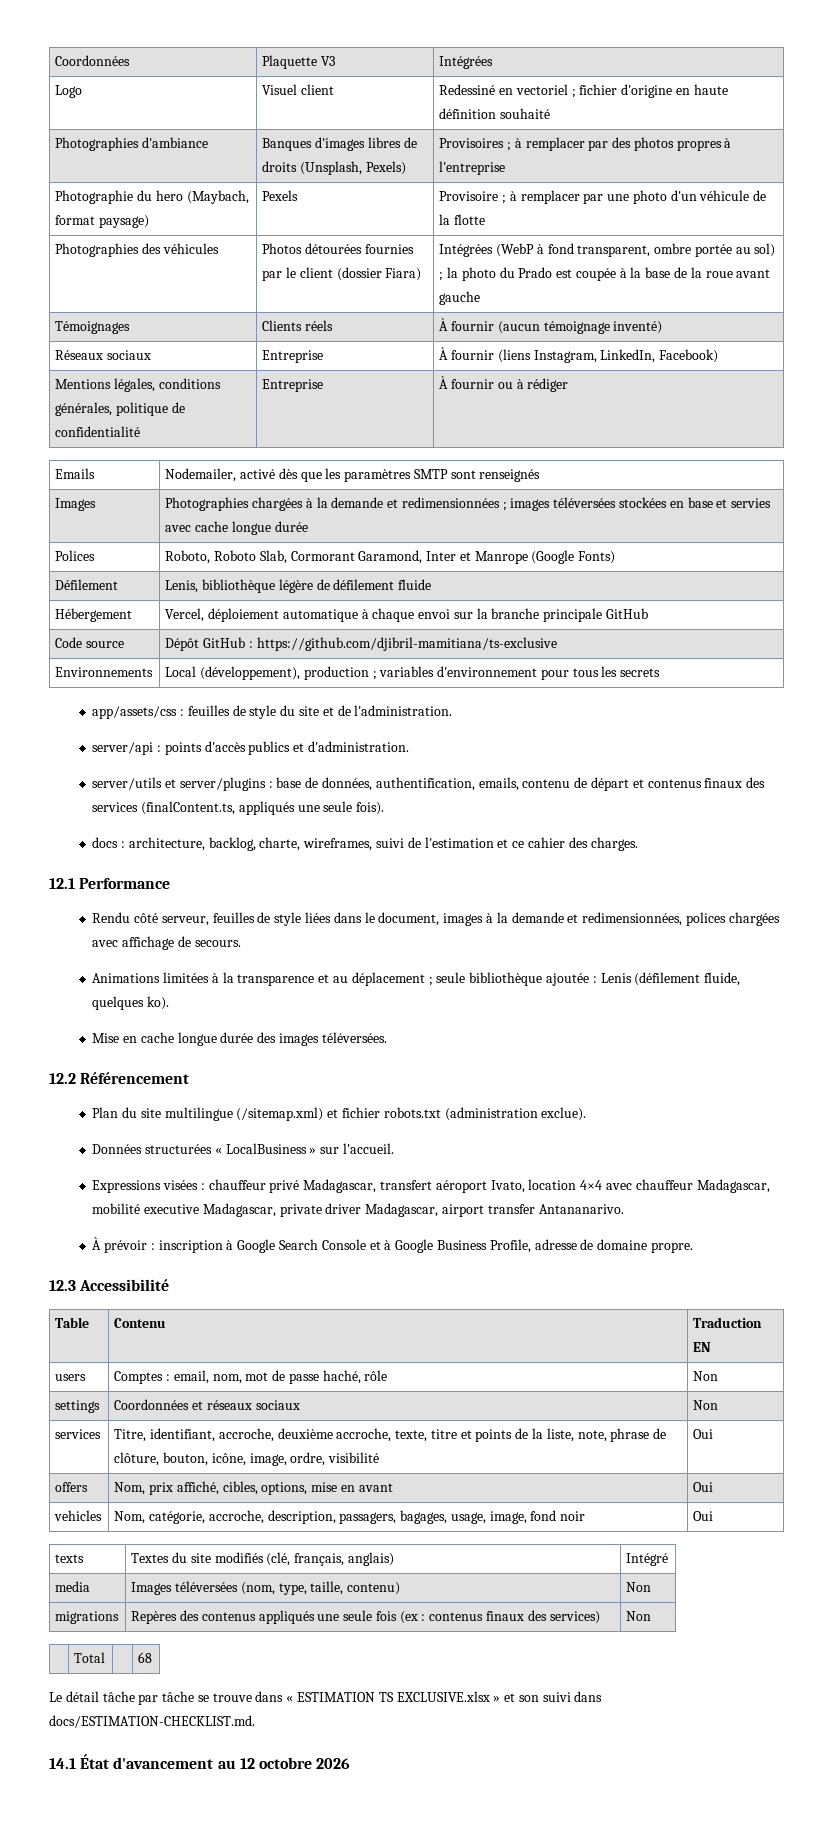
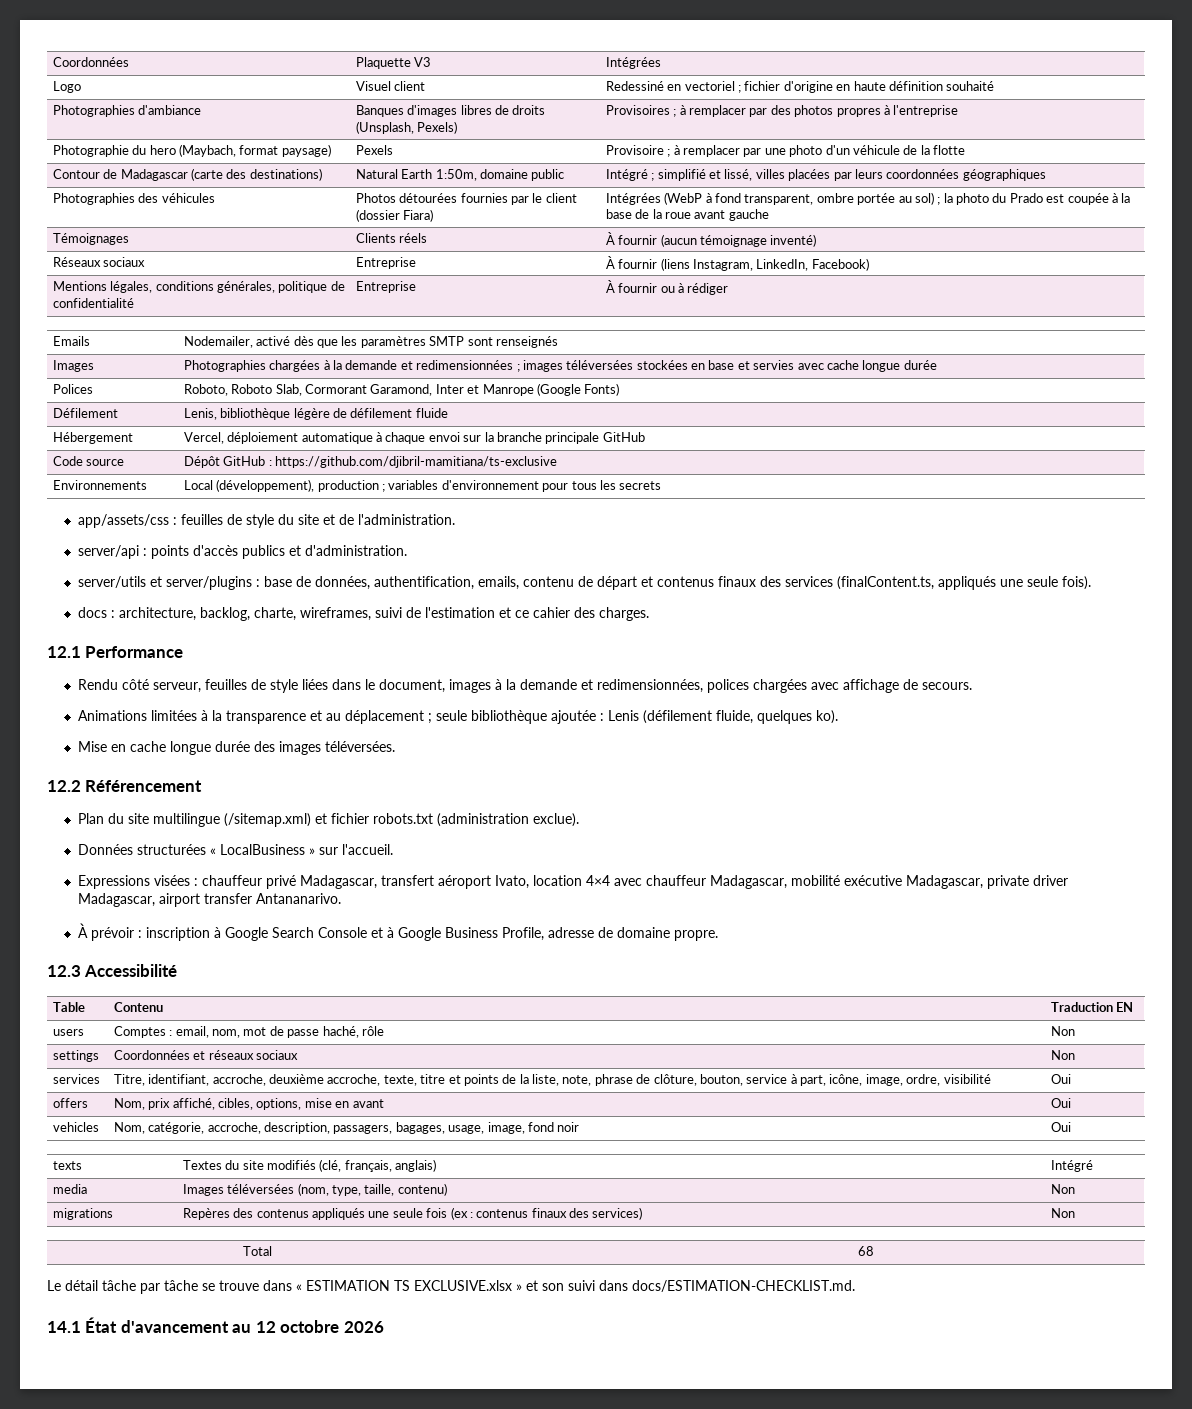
(485, 219) none -> [52,168,322,181] [355,169,565,181] [605,169,1046,181] // Contour de Madagascar (carte des destinations) | Natural Earth 1:50m, domaine public | Intégré ; simplifié et lissé, villes placées par leurs coordonnées géographiques
[144,1204,200,1214] executive -> [843,875,902,886] exécutive
(208, 1459) none -> [746,1074,827,1086] service à part,

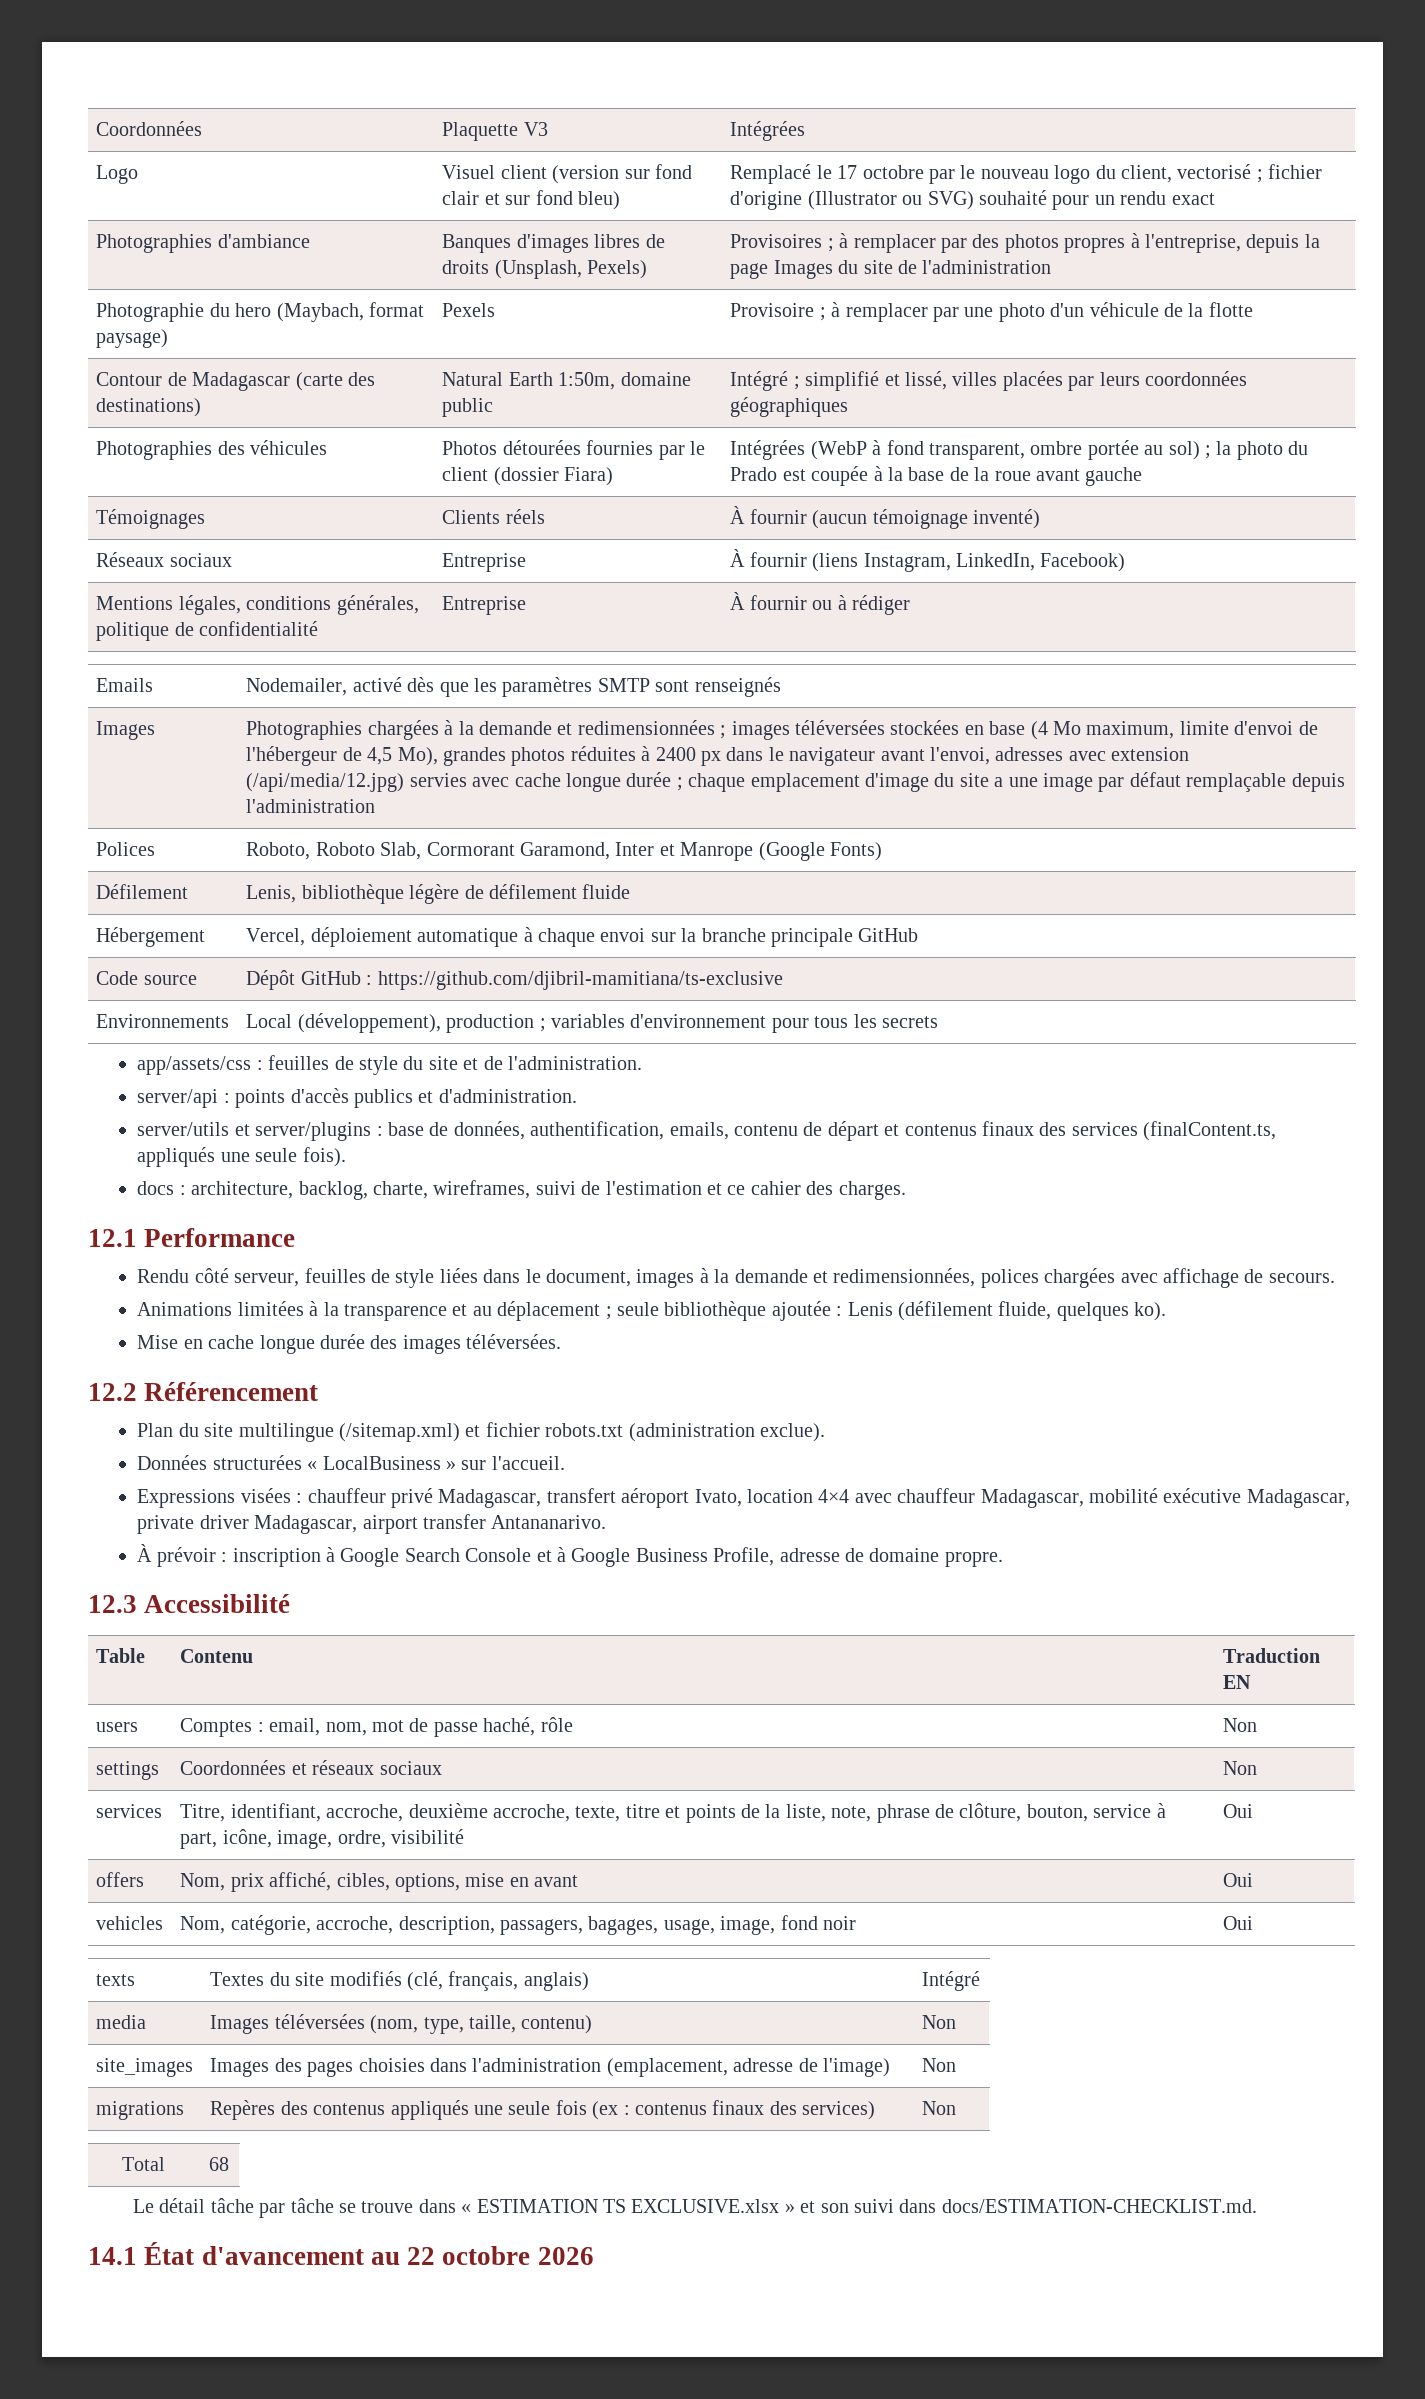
[605,81,995,93] | Redessiné en vectoriel ; fichier d'origine en haute définition souhaité -> [552,164,692,184] [442,190,620,210] [730,164,1323,184] [730,190,1215,210] (version sur fond clair et sur fond bleu) | Remplacé le 17 octobre par le nouveau logo du client, vectorisé ; fichier d'origine (Illustrator ou SVG) souhaité pour un rendu exact
[893,105,959,117] l'entreprise -> [1144,234,1320,253] [730,260,1052,279] l'entreprise, depuis la page Images du site de l'administration
[737,361,750,370] et -> [1030,721,1318,740] [246,746,1190,766] [246,773,405,792] (4 Mo maximum, limite d'envoi de l'hébergeur de 4,5 Mo), grandes photos réduites à 2400 px dans le navigateur avant l'envoi, adresses avec extension (/api/media/12.jpg)
(937, 365) none -> [676,772,1345,792] [246,799,376,813] ; chaque emplacement d'image du site a une image par défaut remplaçable depuis l'administration
(1075, 1189) none -> [96,2058,194,2077] [210,2058,890,2077] [922,2058,957,2072] // site_images | Images des pages choisies dans l'administration (emplacement, adresse de l'image) | Non
[255,1321,276,1333] 12 -> [407,2247,436,2265] 22

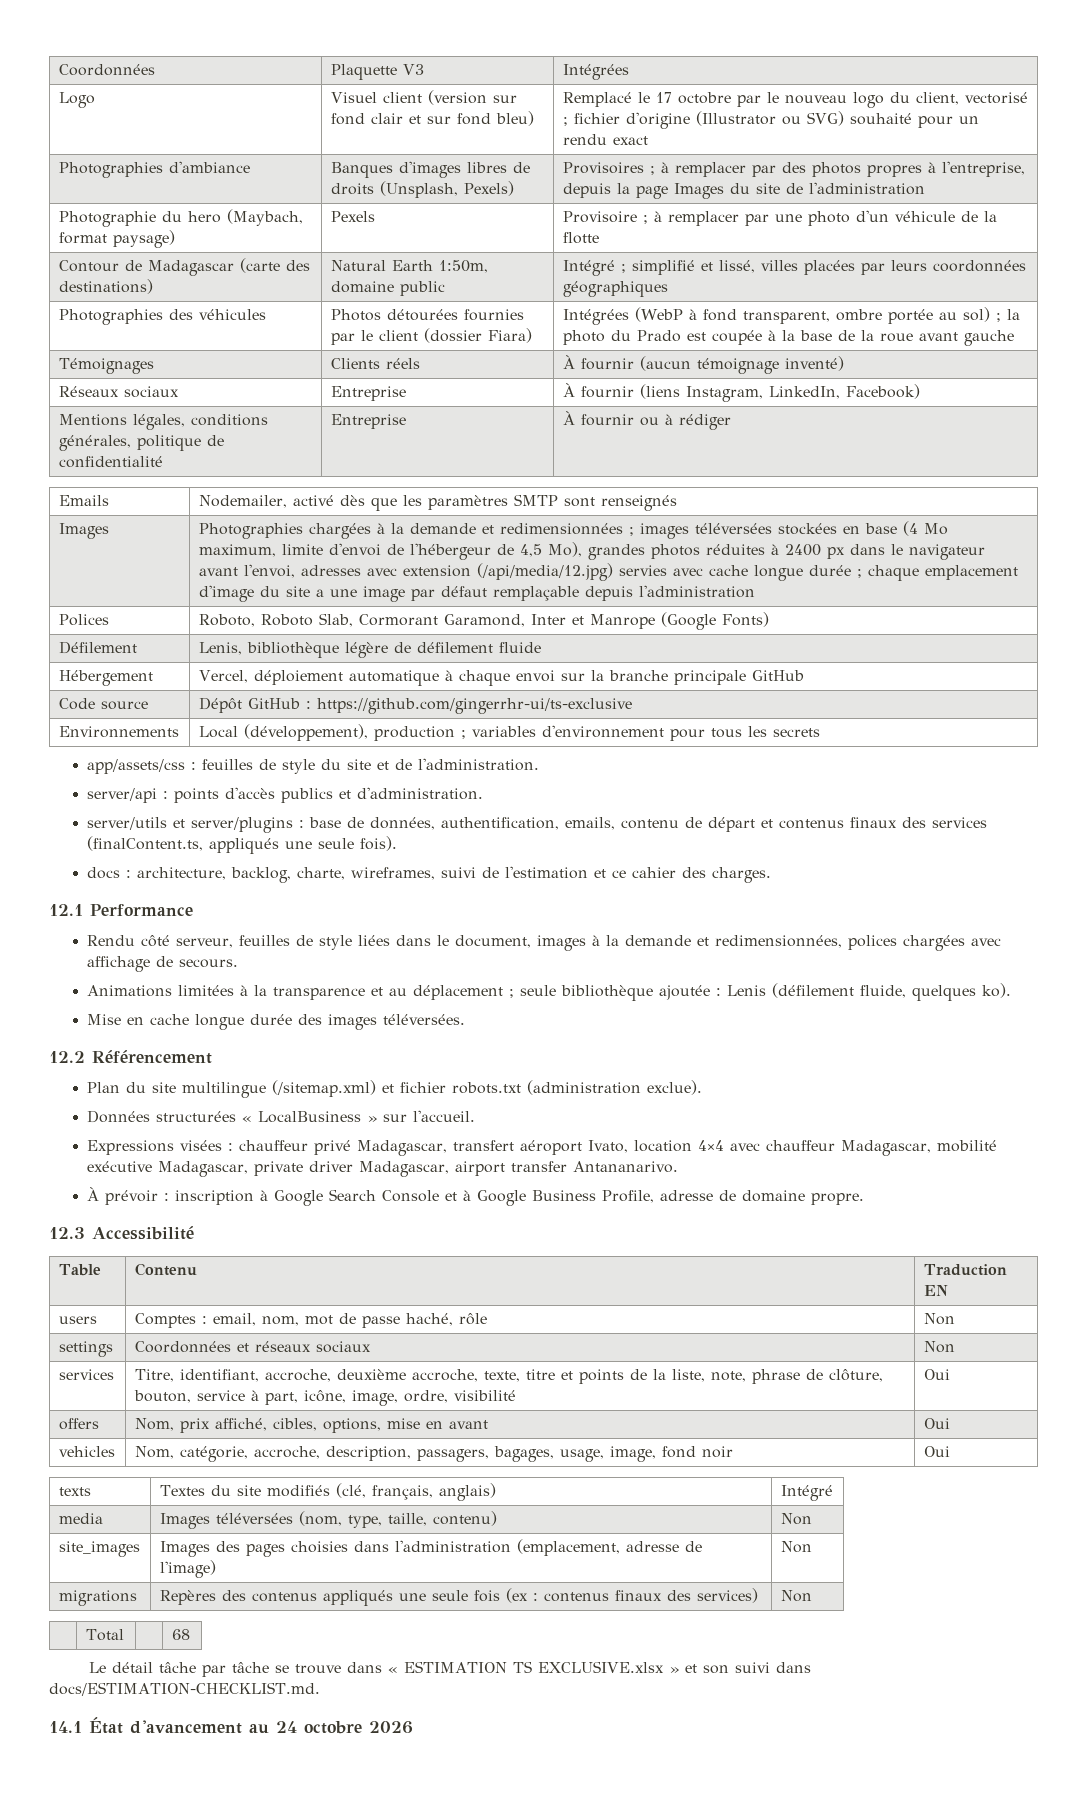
[377,971,783,990] https://github.com/djibril-mamitiana/ts-exclusive -> [316,698,632,714] https://github.com/gingerrhr-ui/ts-exclusive
[407,2247,436,2265] 22 -> [276,1721,297,1733] 24

